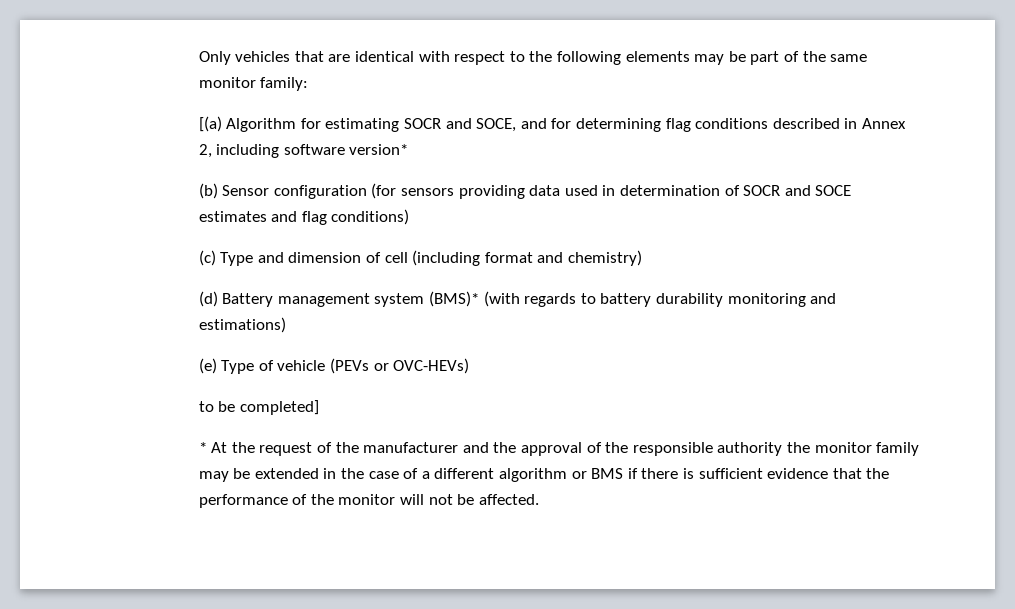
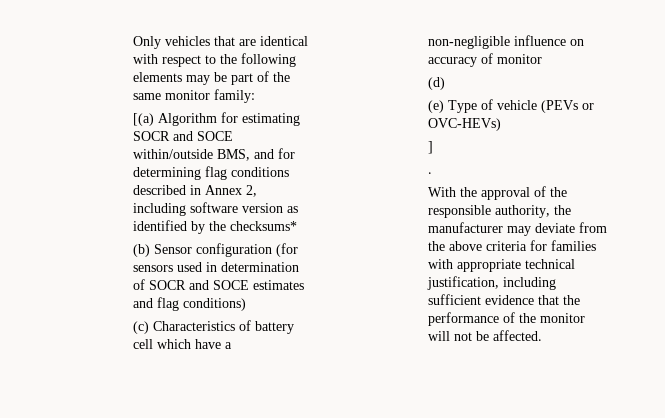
[476,118,517,132] SOCE, -> [197,131,234,141] [133,149,251,161] SOCE within/outside BMS,
[349,144,409,155] version* -> [242,203,299,213] [133,220,298,234] version as identified by the checksums*
[458,185,561,199] providing data -> (174, 268) none
[220,250,642,266] [198,291,837,307] [198,317,286,333] Type and dimension of cell (including format and chemistry) // (d) Battery management system (BMS)* (with regards to battery durability monitoring and estimations) -> [153,320,295,334] [133,339,233,349] [428,35,585,49] [428,53,543,67] [428,77,446,90] Characteristics of battery cell which have a non-negligible influence on accuracy of monitor // (d)
[198,400,319,415] [198,442,489,456] to be completed] // * At the request of the manufacturer and -> [428,141,434,154] [428,172,433,174] [428,187,457,197] ] // . // With
[717,442,920,456] [198,468,694,482] authority the monitor family may be extended in the case of a different algorithm or BMS if there is -> [495,205,572,218] [428,222,608,236] [428,240,597,251] [428,259,576,272] [427,276,557,290] authority, the manufacturer may deviate from the above criteria for families with appropriate technical justification, including

